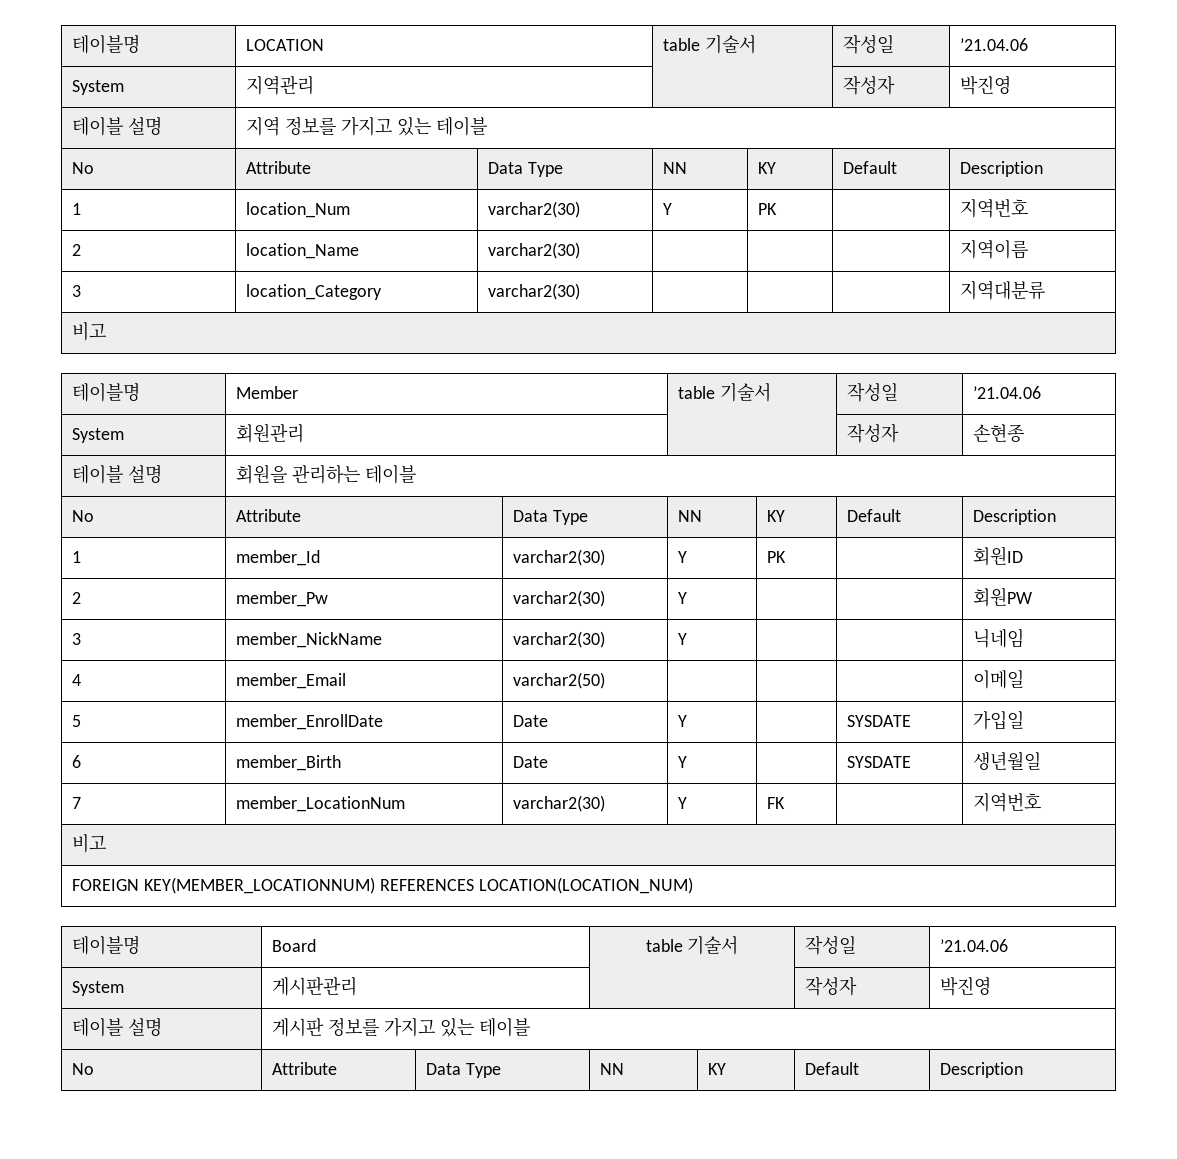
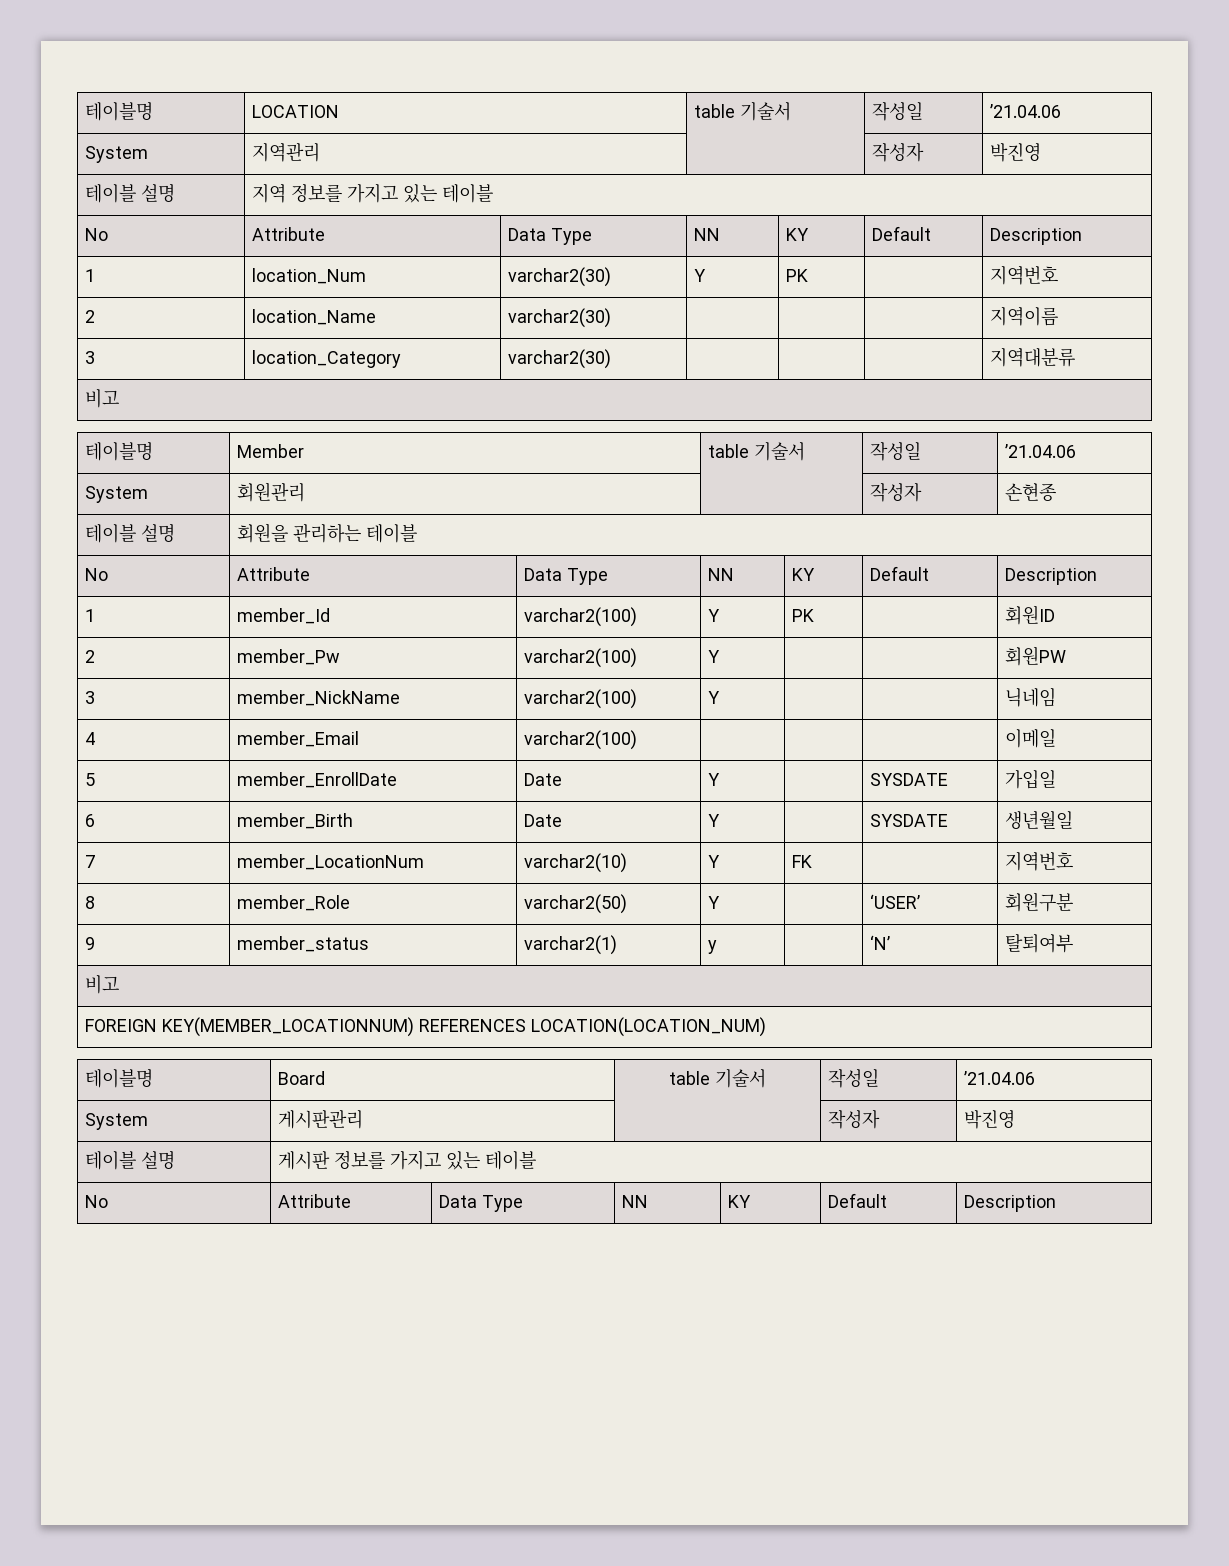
[513,549,606,566] varchar2(30) -> [524,607,638,627] varchar2(100)
[513,590,606,607] varchar2(30) -> [524,648,638,668] varchar2(100)
[513,631,606,648] varchar2(30) -> [524,689,638,709] varchar2(100)
[513,672,606,689] varchar2(50) -> [524,730,638,750] varchar2(100)
[513,795,606,812] varchar2(30) -> [524,853,628,873] varchar2(10)
(1042, 802) none -> [85,896,96,909] [237,895,351,911] [524,894,628,914] [708,896,721,909] [870,894,921,909] [1005,892,1074,912] [85,937,96,950] [237,936,370,952] [524,935,618,955] [708,940,718,954] [870,935,891,950] [1005,933,1074,953] // 8 | member_Role | varchar2(50) | Y | | ‘USER’ | 회원구분 // 9 | member_status | varchar2(1) | y | | ‘N’ | 탈퇴여부

